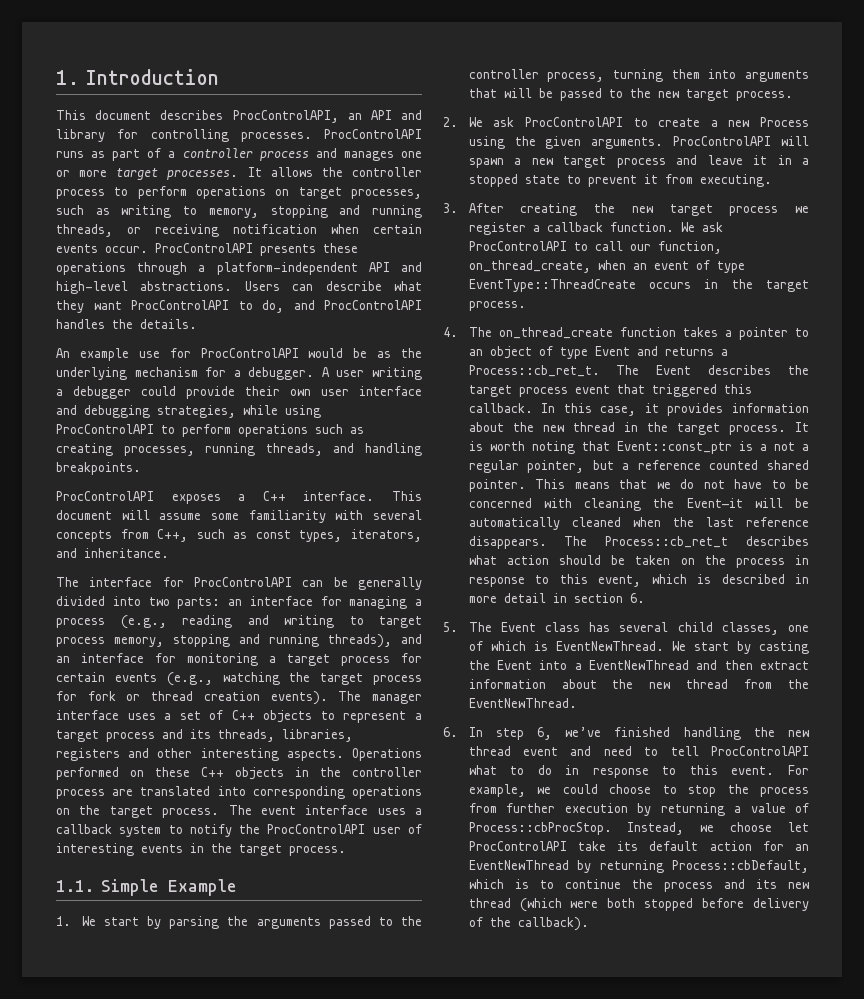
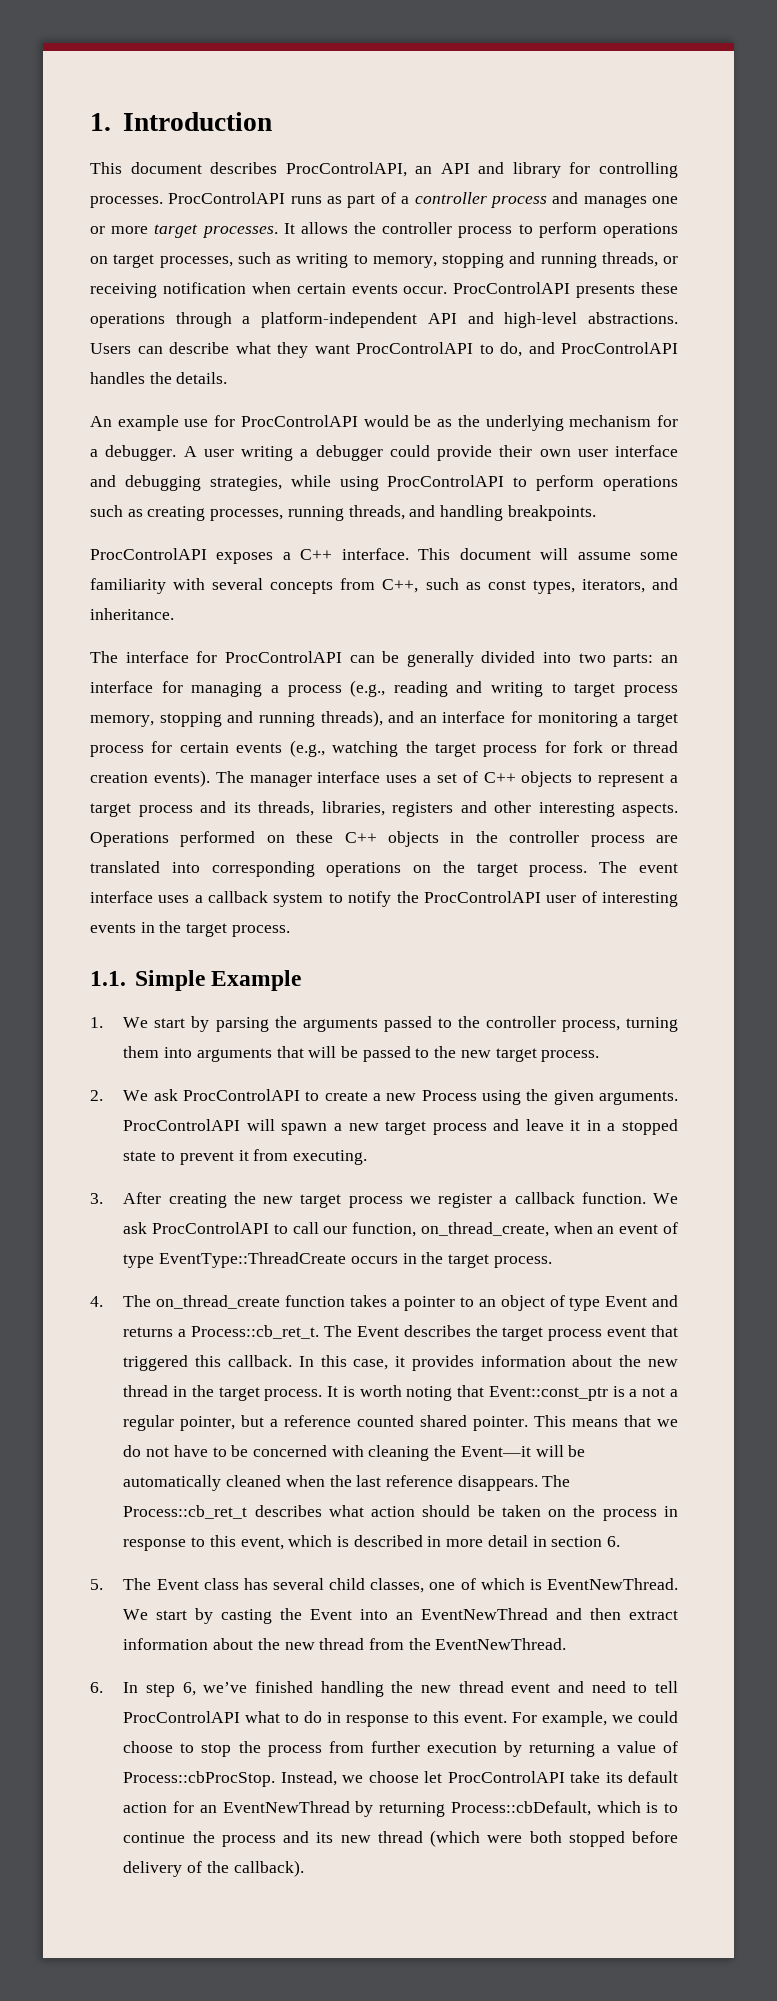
[574,663,582,670] a -> [396,1612,414,1620] an

